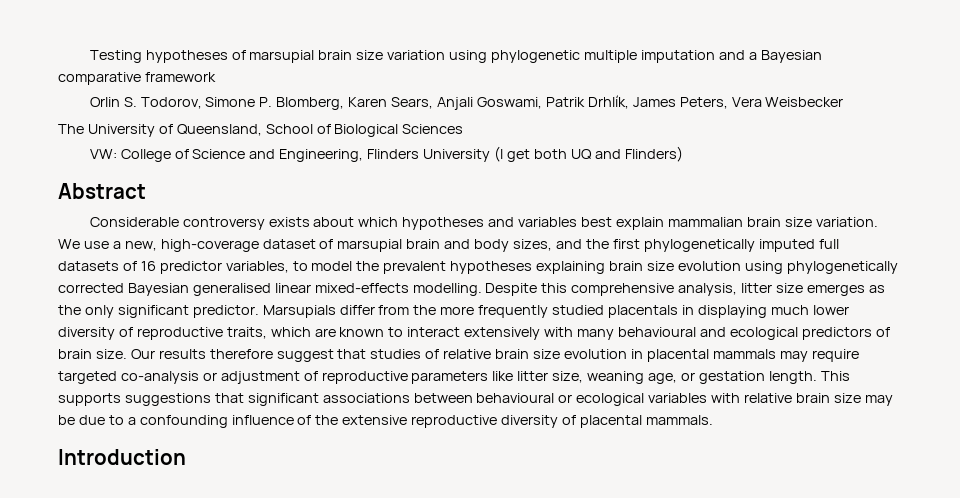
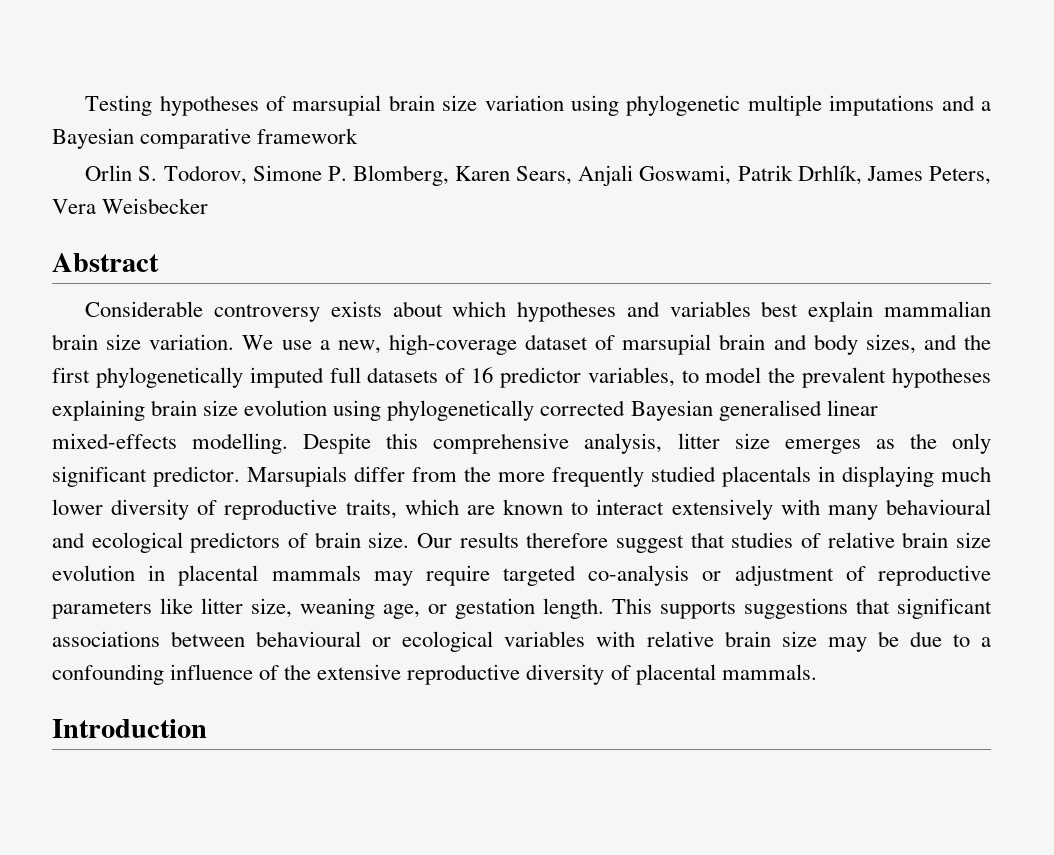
[640,50,715,63] imputation -> [829,95,935,116] imputations
[58,124,464,137] [89,146,683,162] // The University of Queensland, School of Biological Sciences // VW: College of Science and Engineering, Flinders University (I get both UQ and Flinders) -> (209, 206) none

